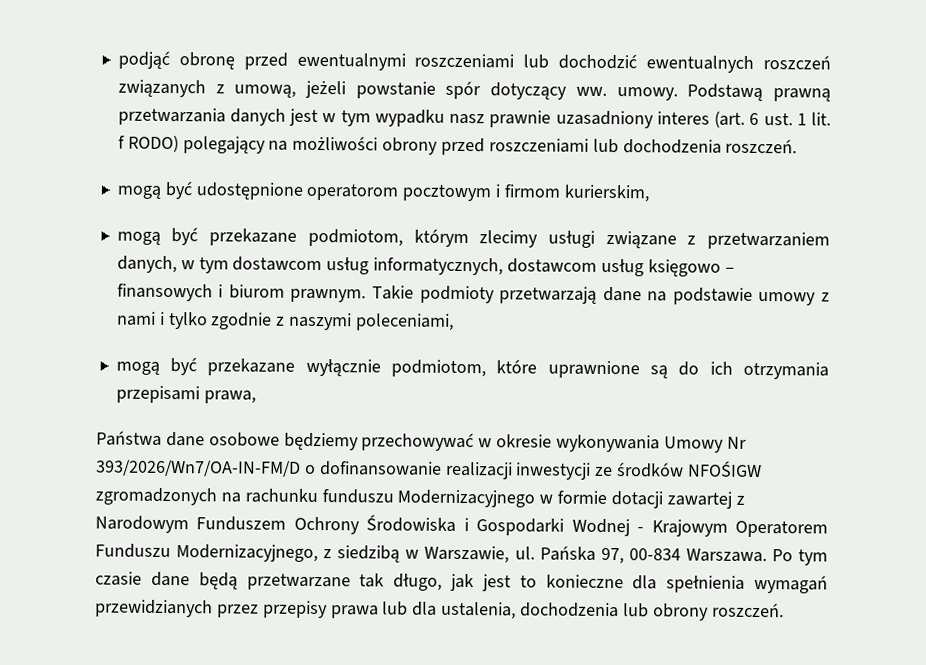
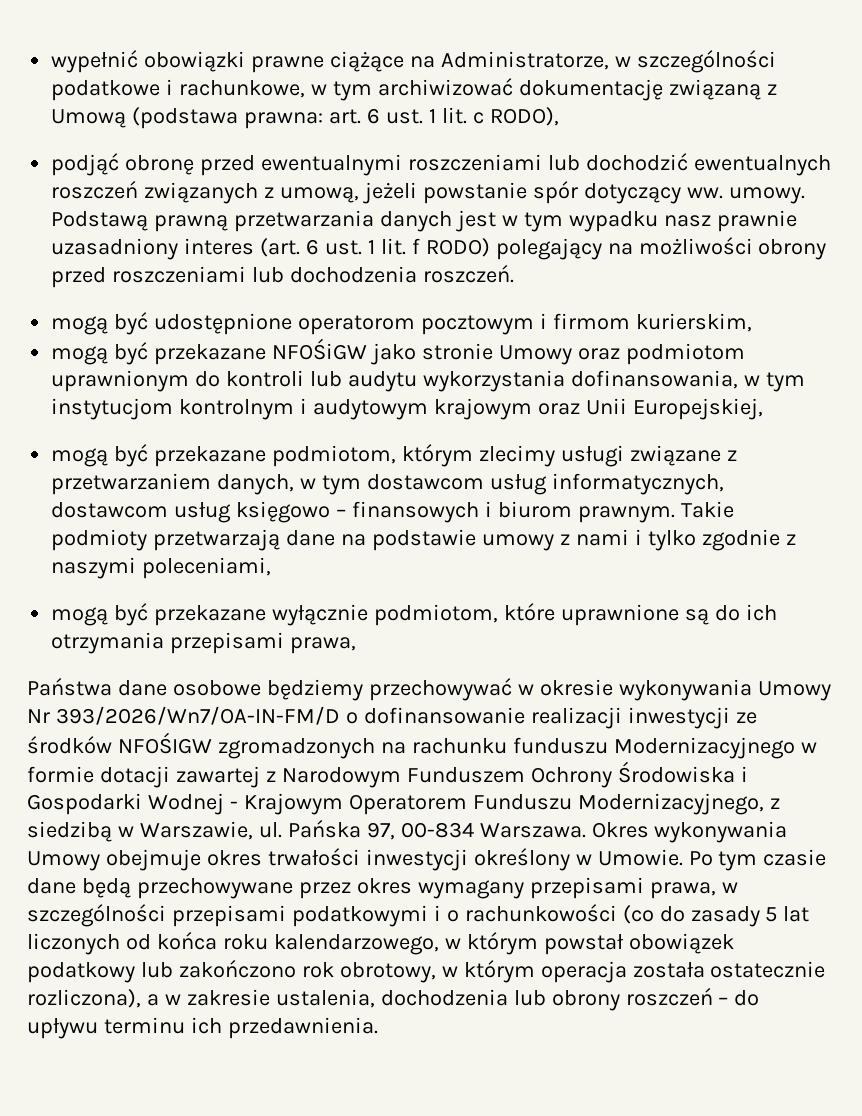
(117, 59) none -> [51,50,776,73] [51,78,777,101] [51,107,559,129] wypełnić obowiązki prawne ciążące na Administratorze, w szczególności podatkowe i rachunkowe, w tym archiwizować dokumentację związaną z Umową (podstawa prawna: art. 6 ust. 1 lit. c RODO), //
(650, 193) none -> [51,338,745,365] [51,370,805,392] [51,398,763,420] // mogą być przekazane NFOŚiGW jako stronie Umowy oraz podmiotom uprawnionym do kontroli lub audytu wykorzystania dofinansowania, w tym instytucjom kontrolnym i audytowym krajowym oraz Unii Europejskiej,
(767, 555) none -> [591,821,788,843] [27,848,683,871] Okres wykonywania Umowy obejmuje okres trwałości inwestycji określony w Umowie.
[246,573,829,594] [95,599,784,621] przetwarzane tak długo, jak jest to konieczne dla spełnienia wymagań przewidzianych przez przepisy prawa lub dla ustalenia, dochodzenia lub obrony roszczeń. -> [136,877,738,899] [27,904,810,927] [27,931,734,955] [27,959,826,983] [27,987,760,1011] [27,1017,378,1039] przechowywane przez okres wymagany przepisami prawa, w szczególności przepisami podatkowymi i o rachunkowości (co do zasady 5 lat liczonych od końca roku kalendarzowego, w którym powstał obowiązek podatkowy lub zakończono rok obrotowy, w którym operacja została ostatecznie rozliczona), a w zakresie ustalenia, dochodzenia lub obrony roszczeń – do upływu terminu ich przedawnienia.

